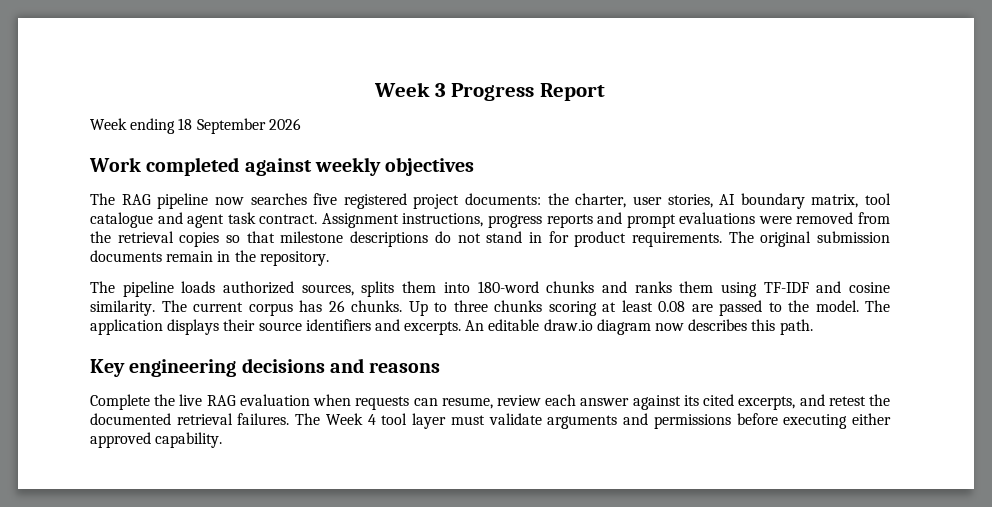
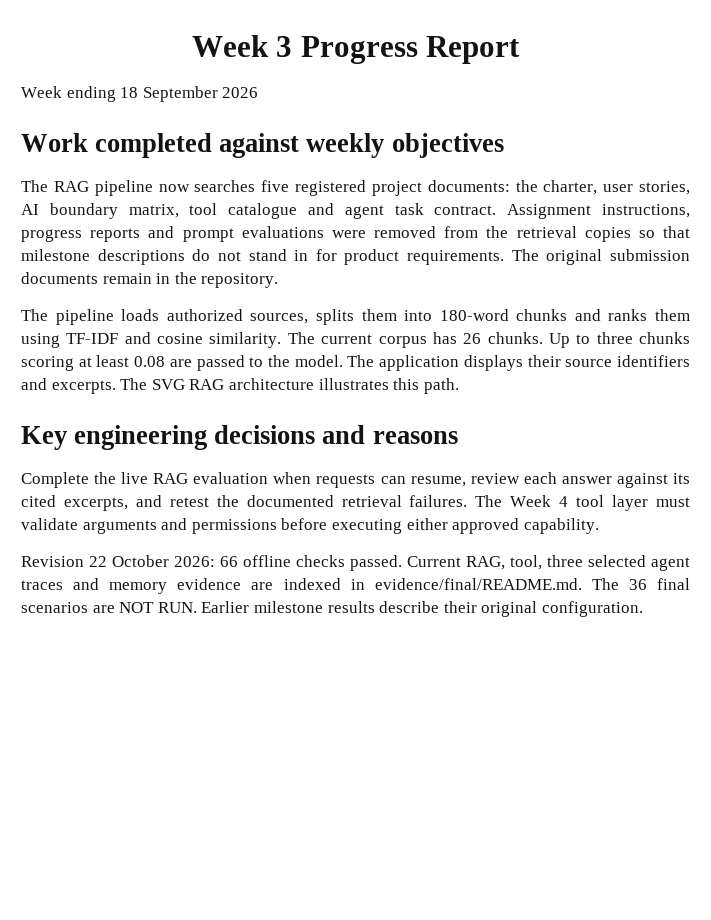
[465,319,748,335] An editable draw.io diagram now describes -> [120,378,389,390] The SVG RAG architecture illustrates
(223, 440) none -> [21,555,690,571] [21,578,691,594] [21,601,643,617] // Revision 22 October 2026: 66 offline checks passed. Current RAG, tool, three selected agent traces and memory evidence are indexed in evidence/final/README.md. The 36 final scenarios are NOT RUN. Earlier milestone results describe their original configuration.

